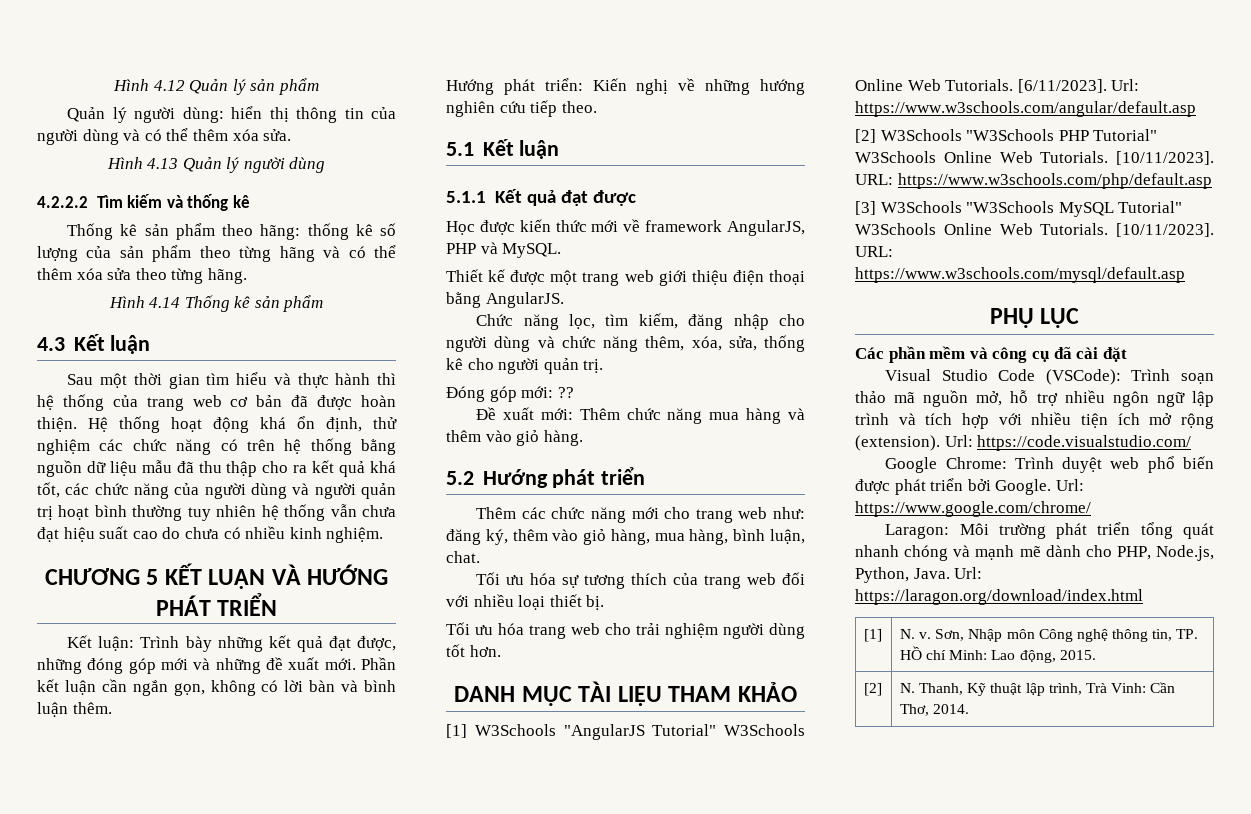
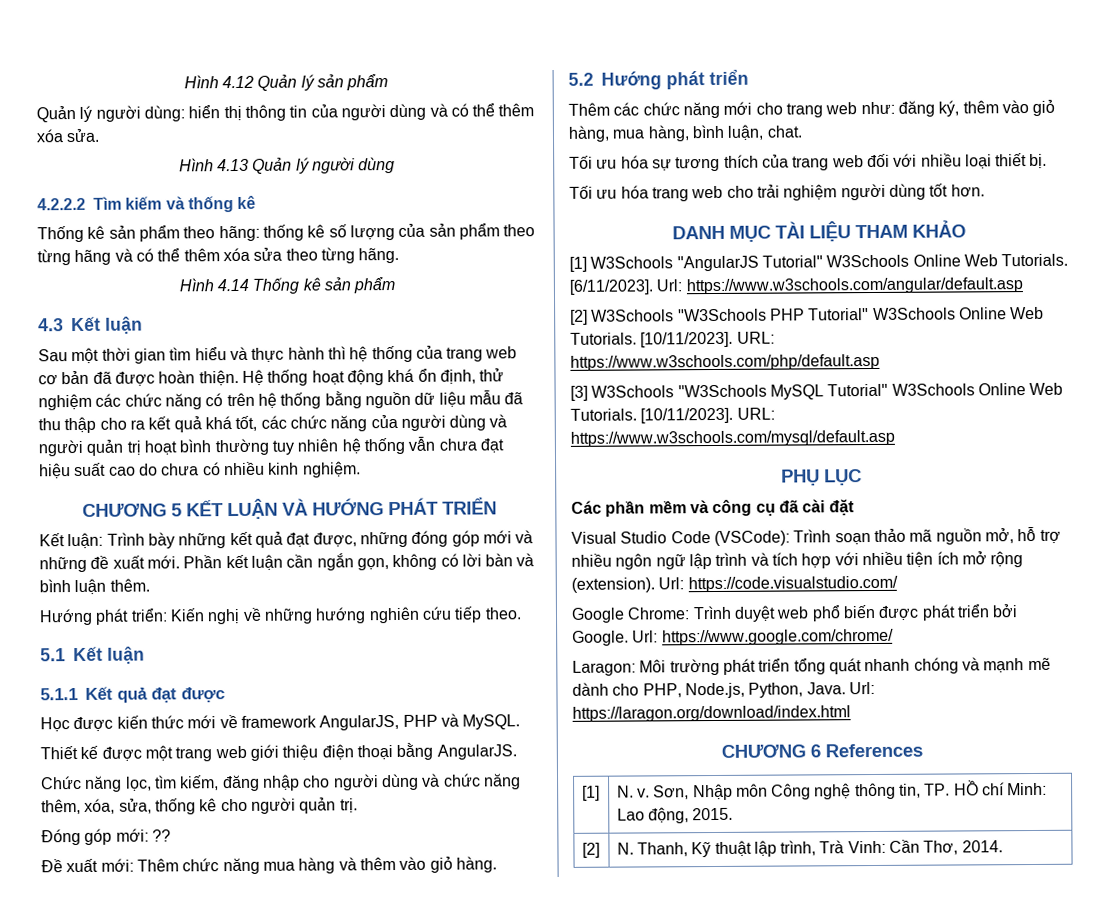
(1143, 597) none -> [721,743,923,758] // CHƯƠNG 6 References

